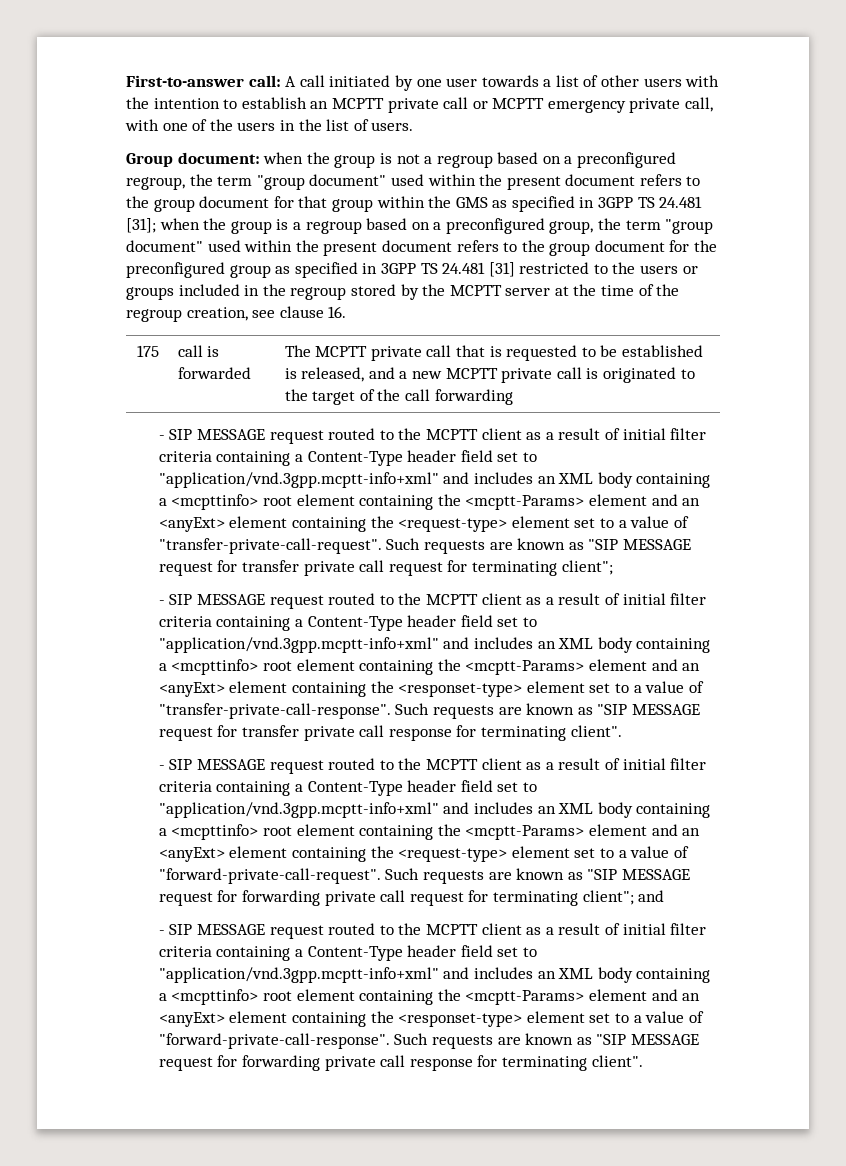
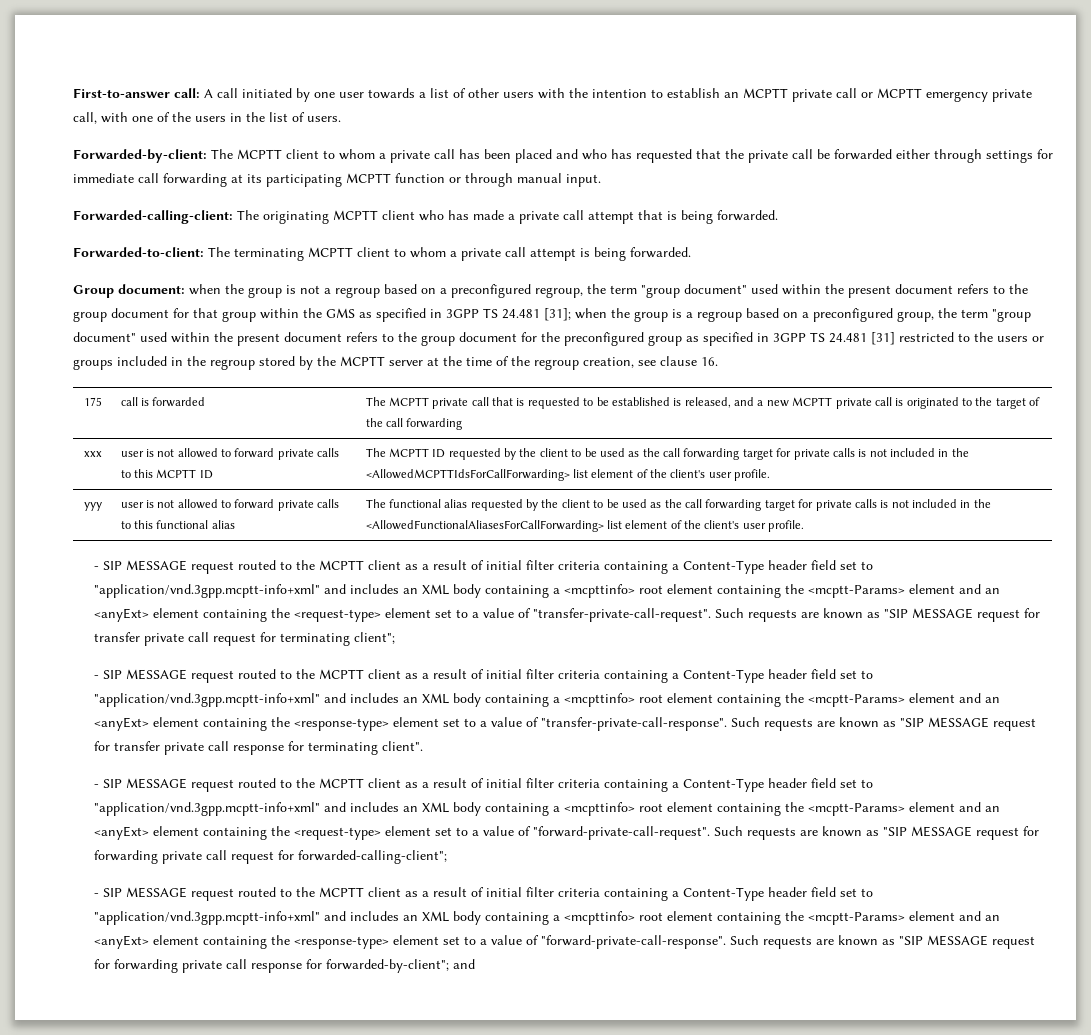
(414, 126) none -> [73,149,1053,163] [73,173,601,187] [73,210,778,224] [73,247,691,261] // Forwarded-by-client: The MCPTT client to whom a private call has been placed and who has requested that the private call be forwarded either through settings for immediate call forwarding at its participating MCPTT function or through manual input. // Forwarded-calling-client: The originating MCPTT client who has made a private call attempt that is being forwarded. // Forwarded-to-client: The terminating MCPTT client to whom a private call attempt is being forwarded.
(513, 397) none -> [83,451,102,457] [120,448,340,460] [120,469,213,479] [365,448,969,460] [365,469,771,481] [83,502,102,511] [120,499,340,511] [120,520,235,529] [365,499,991,511] [365,520,805,532] // xxx | user is not allowed to forward private calls to this MCPTT ID | The MCPTT ID requested by the client to be used as the call forwarding target for private calls is not included in the <AllowedMCPTTIdsForCallForwarding> list element of the client's user profile. // yyy | user is not allowed to forward private calls to this functional alias | The functional alias requested by the client to be used as the call forwarding target for private calls is not included in the <AllowedFunctionalAliasesForCallForwarding> list element of the client's user profile.
[398,683,523,697] <responset-type> -> [294,718,390,731] <response-type>
[492,890,665,906] terminating client"; and -> [298,850,448,864] forwarded-calling-client";
[398,1013,523,1027] <responset-type> -> [294,936,390,949] <response-type>
[501,1055,643,1071] terminating client". -> [326,959,476,973] forwarded-by-client"; and

